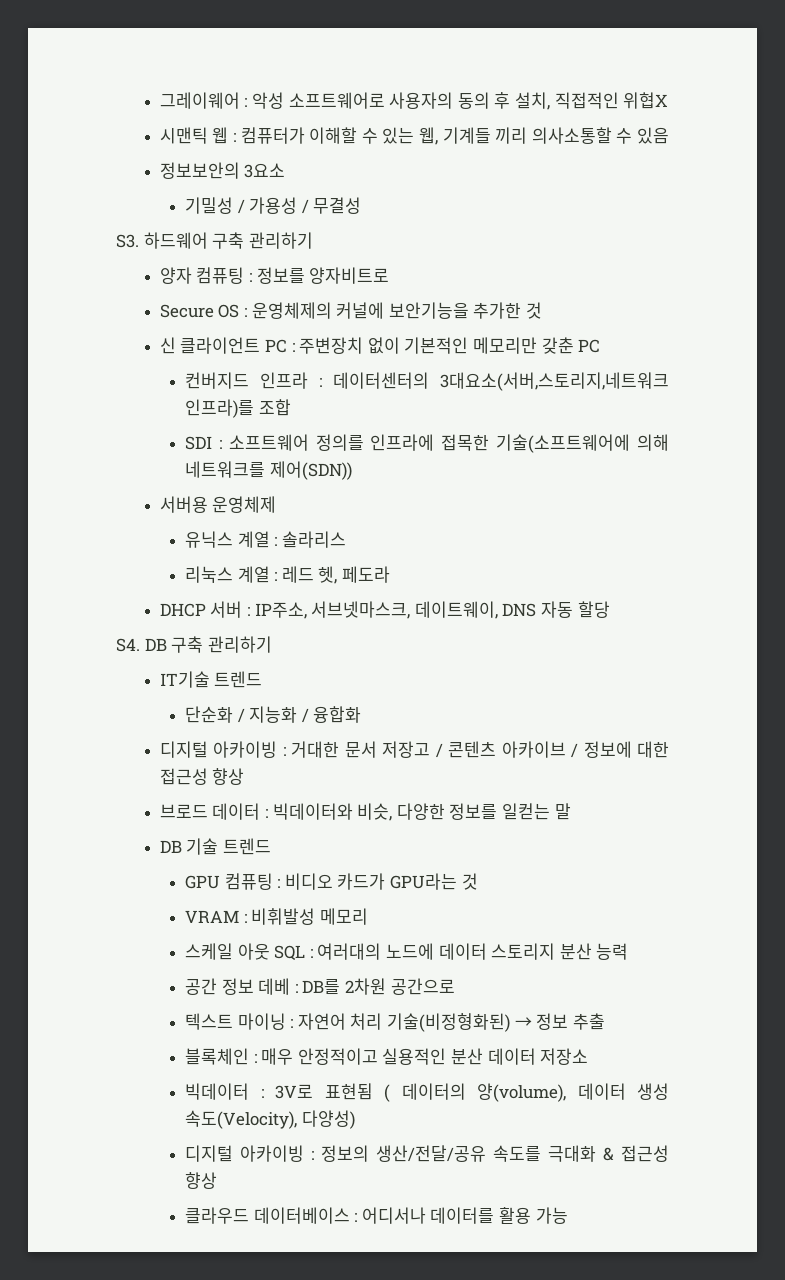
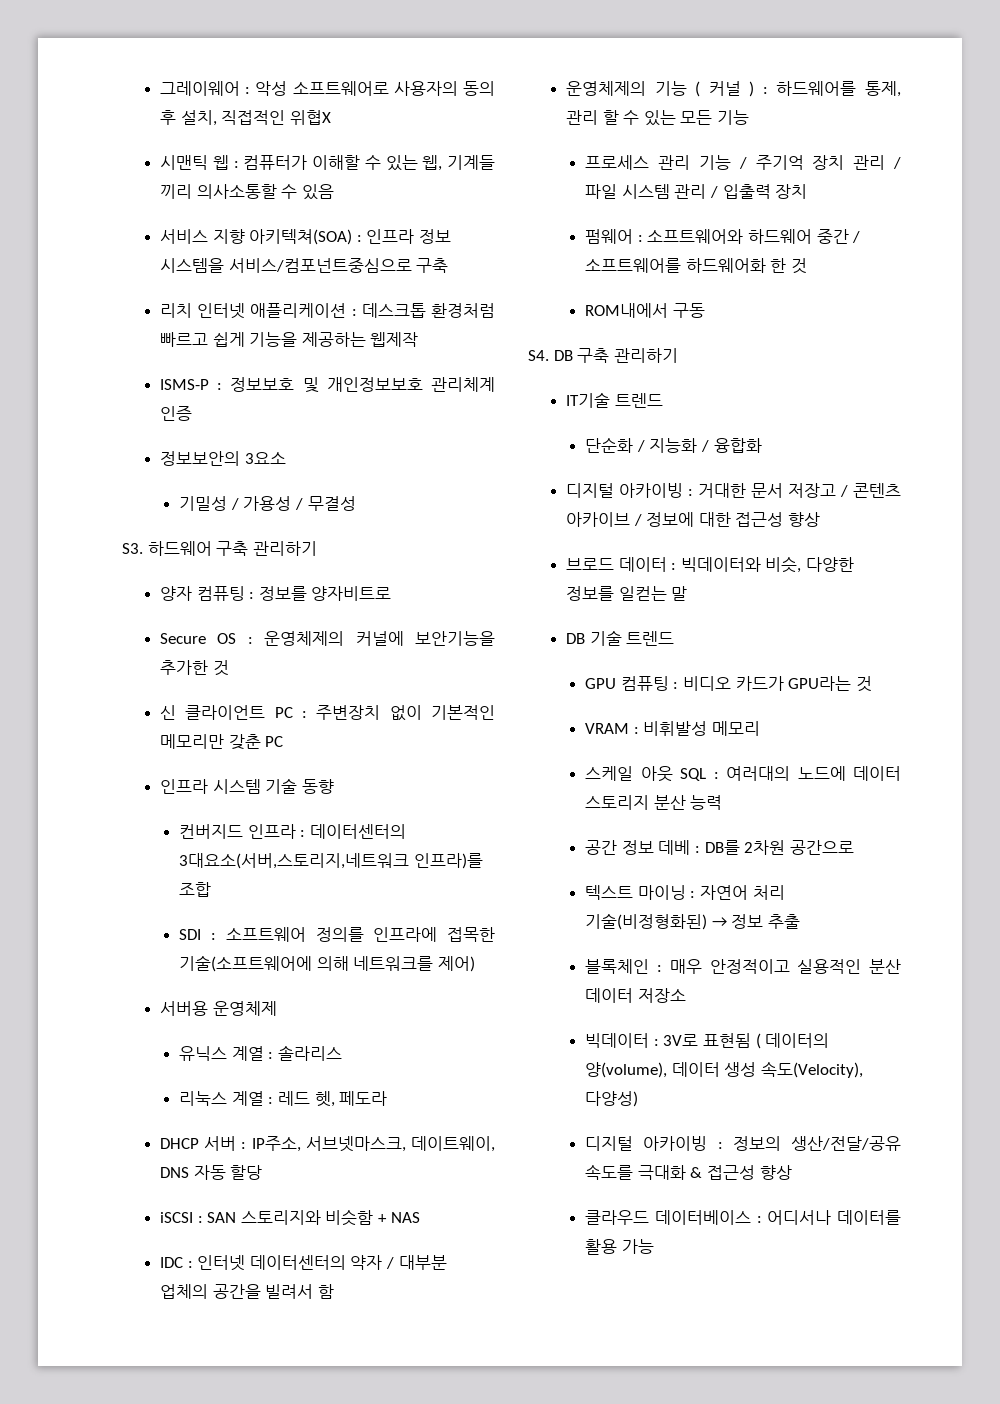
(669, 135) none -> [159,229,451,245] [159,258,449,273] [159,303,495,319] [159,332,419,347] [159,377,495,393] [159,406,192,421] // 서비스 지향 아키텍쳐(SOA) : 인프라 정보 시스템을 서비스/컴포넌트중심으로 구축 // 리치 인터넷 애플리케이션 : 데스크톱 환경처럼 빠르고 쉽게 기능을 제공하는 웹제작 // ISMS-P : 정보보호 및 개인정보보호 관리체계 인증
(601, 346) none -> [159,778,334,794] // 인프라 시스템 기술 동향
[269,461,352,480] 제어(SDN)) -> [438,956,476,972] 제어)
(610, 609) none -> [159,1209,420,1226] [159,1255,447,1271] [159,1284,334,1299] [565,81,901,97] [565,110,749,126] [585,155,901,170] [585,184,808,199] [585,229,861,244] [585,258,808,274] [585,303,705,318] // iSCSI : SAN 스토리지와 비슷함 + NAS // IDC : 인터넷 데이터센터의 약자 / 대부분 업체의 공간을 빌려서 함 // 운영체제의 기능 ( 커널 ) : 하드웨어를 통제, 관리 할 수 있는 모든 기능 // 프로세스 관리 기능 / 주기억 장치 관리 / 파일 시스템 관리 / 입출력 장치 // 펌웨어 : 소프트웨어와 하드웨어 중간 / 소프트웨어를 하드웨어화 한 것 // ROM내에서 구동

